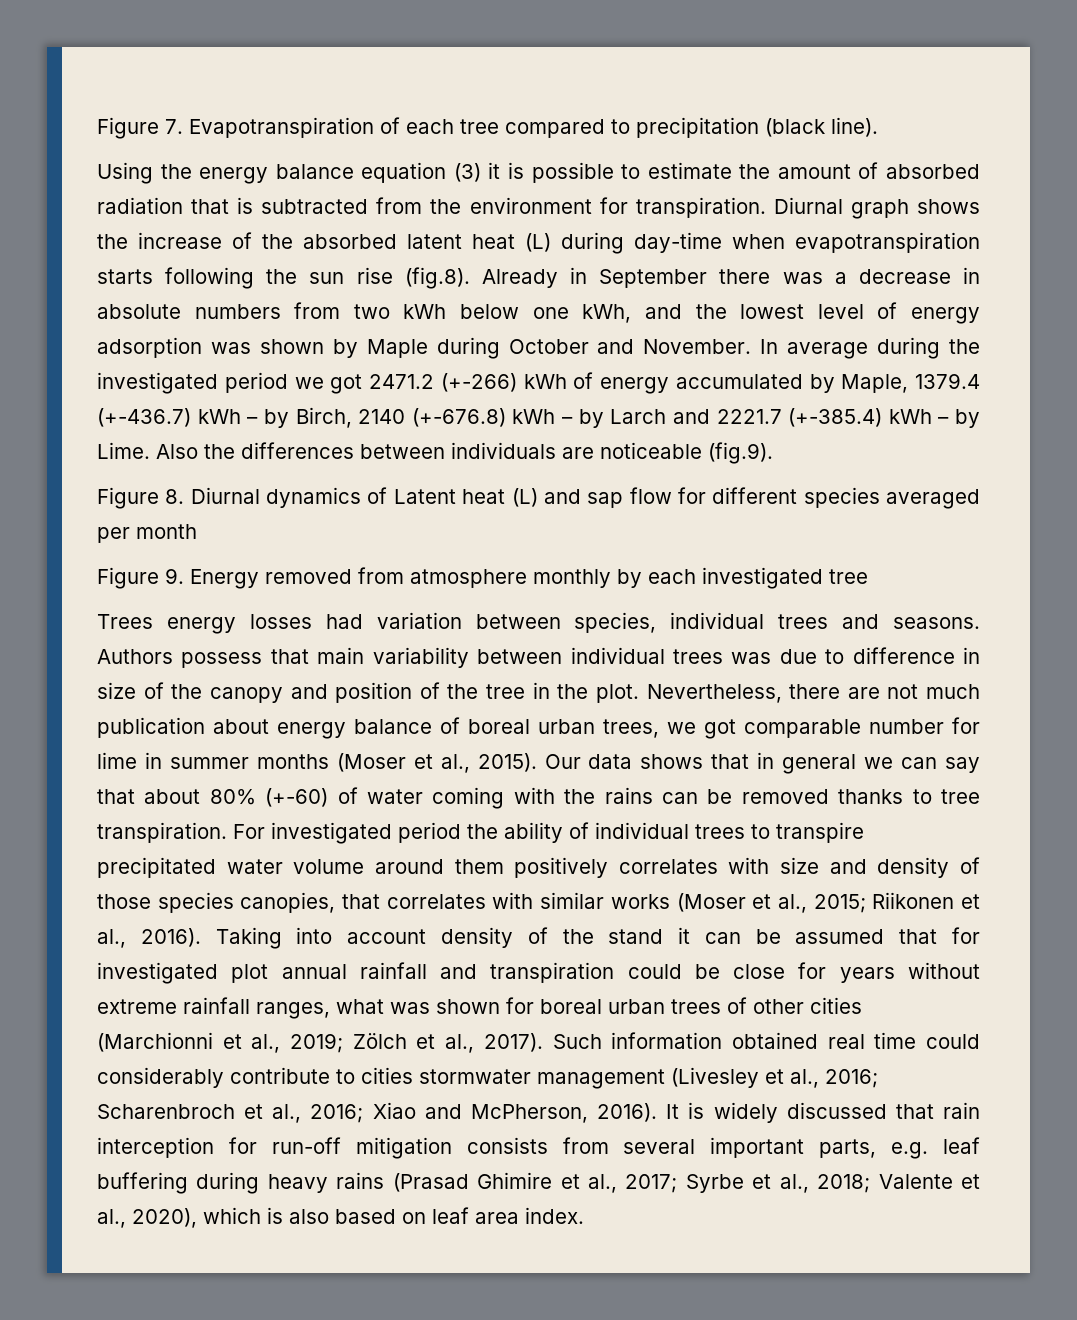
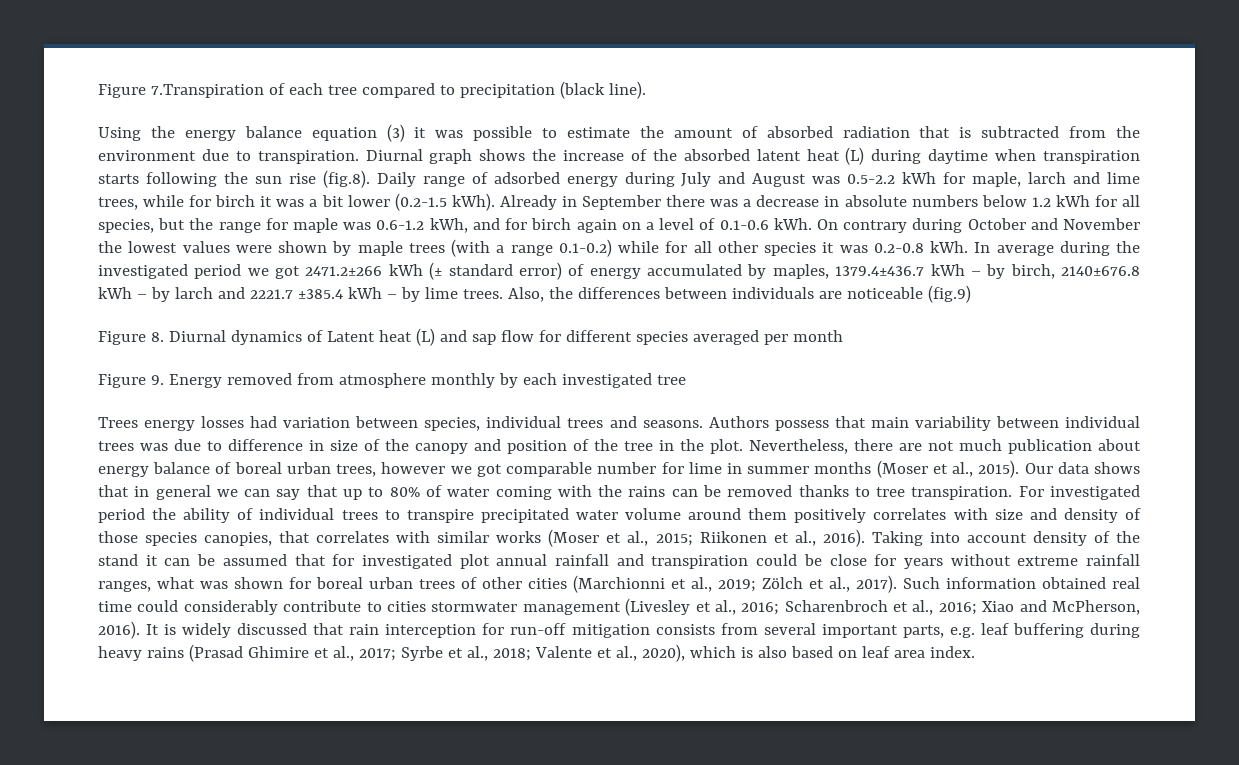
[97,117,374,139] Figure 7. Evapotranspiration -> [98,84,264,98] Figure 7.Transpiration
[507,162,524,179] is -> [435,130,464,138] was
[599,197,628,214] for -> [201,149,251,161] due to
[634,232,980,253] day-time when evapotranspiration -> [928,149,1141,164] daytime when transpiration
(470, 278) none -> [376,172,1141,187] [98,193,495,211] Daily range of adsorbed energy during July and August was 0.5-2.2 kWh for maple, larch and lime trees, while for birch it was a bit lower (0.2-1.5 kWh).
[294,302,981,324] [97,337,752,359] from two kWh below one kWh, and the lowest level of energy adsorption was shown by Maple during October and November. -> [981,195,1141,207] [98,218,1141,233] [98,239,968,257] below 1.2 kWh for all species, but the range for maple was 0.6-1.2 kWh, and for birch again on a level of 0.1-0.6 kWh. On contrary during October and November the lowest values were shown by maple trees (with a range 0.1-0.2) while for all other species it was 0.2-0.8 kWh.
[369,372,980,394] [97,407,667,428] 2471.2 (+-266) kWh of energy accumulated by Maple, 1379.4 (+-436.7) kWh – by Birch, 2140 (+-676.8) kWh – by Larch -> [305,262,1140,280] [98,287,213,302] 2471.2±266 kWh (± standard error) of energy accumulated by maples, 1379.4±436.7 kWh – by birch, 2140±676.8 kWh – by larch
[788,408,980,428] [97,442,198,459] (+-385.4) kWh – by Lime. Also -> [297,287,544,302] ±385.4 kWh – by lime trees. Also,
[708,442,773,464] (fig.9). -> [927,285,971,303] (fig.9)
(659, 728) none -> [381,462,446,474] however
[144,788,329,807] about 80% (+-60) -> [343,487,420,500] up to 80%

